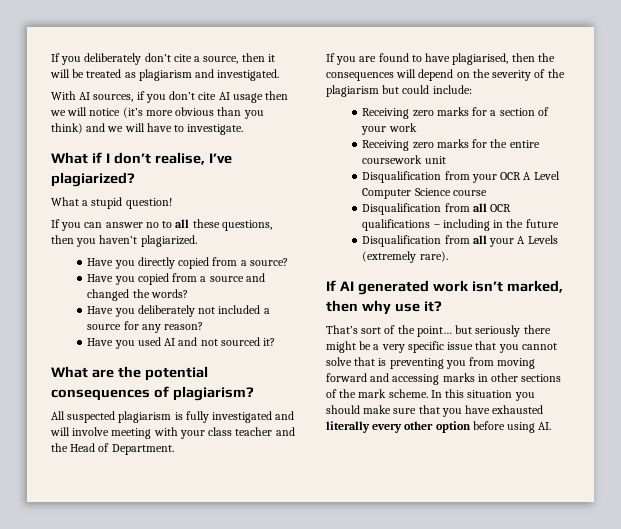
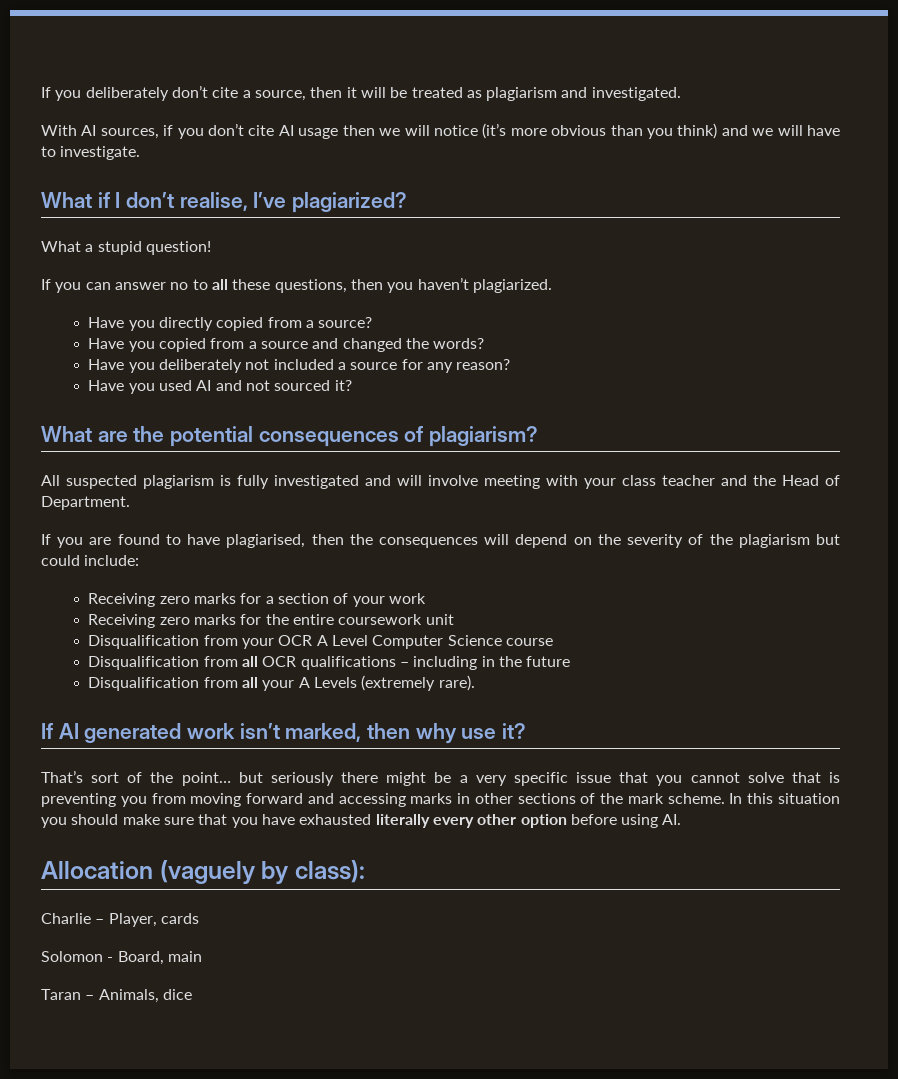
(552, 426) none -> [41,860,365,884] [41,913,199,927] [41,951,202,965] [41,989,192,1003] // Allocation (vaguely by class): // Charlie – Player, cards // Solomon - Board, main // Taran – Animals, dice

